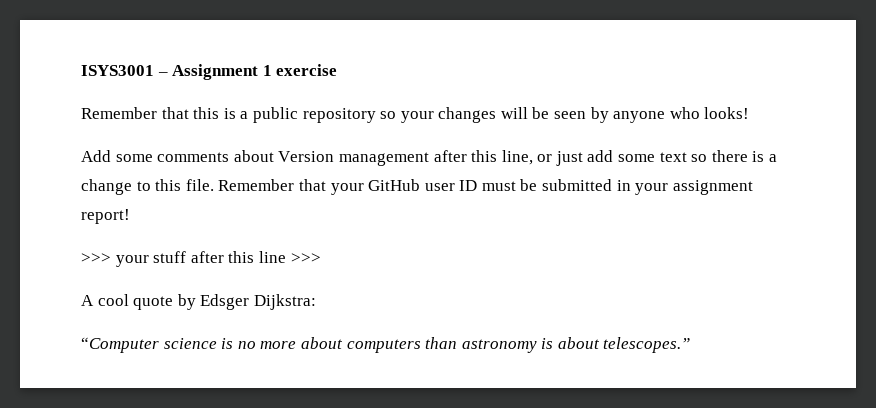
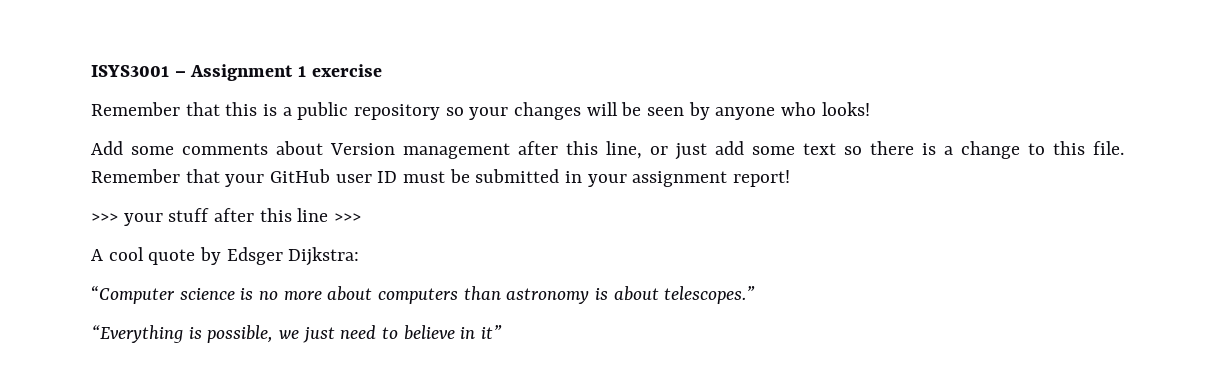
(691, 345) none -> [91,325,503,343] // “Everything is possible, we just need to believe in it”

